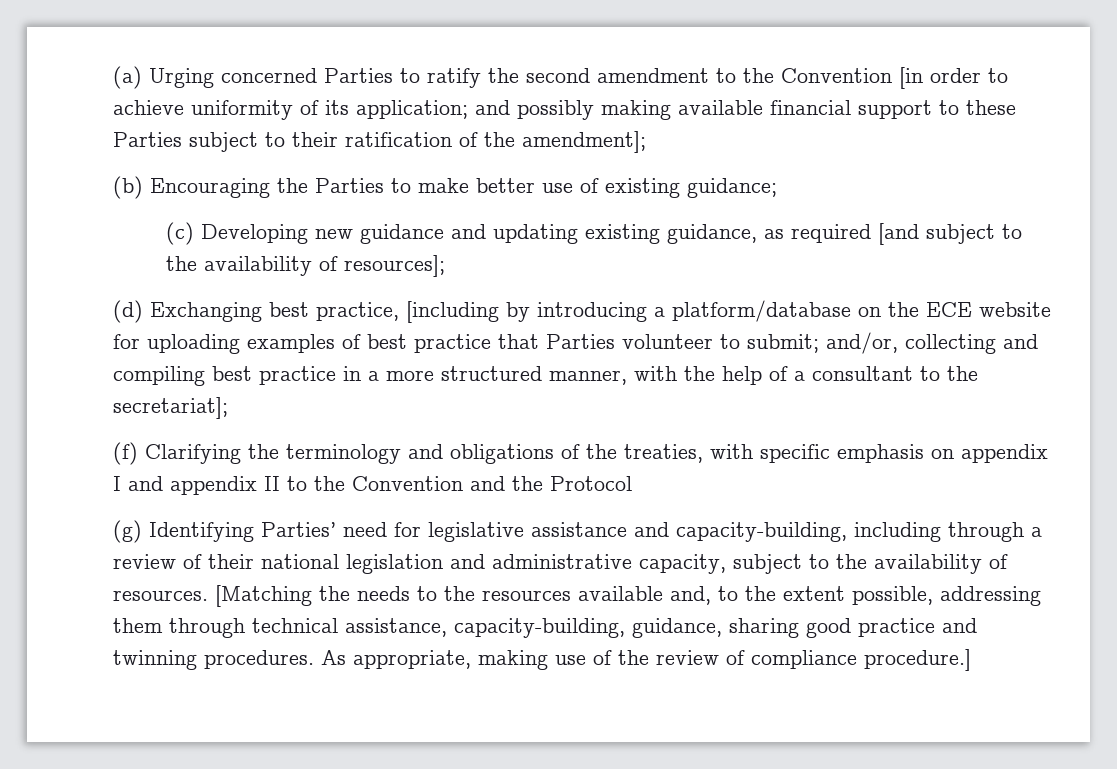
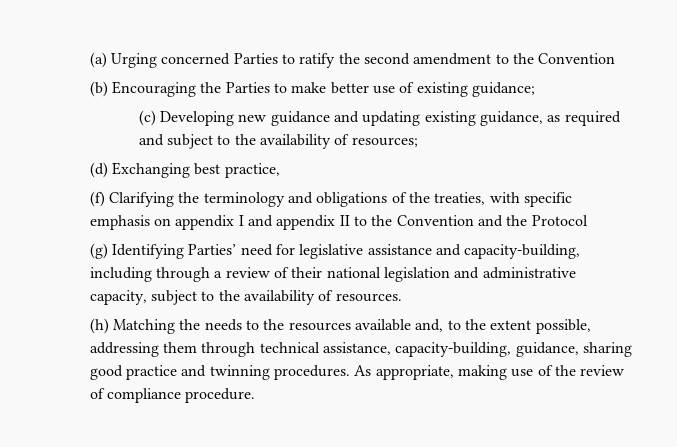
[898,67,1008,89] [112,100,1016,120] [112,131,646,153] [in order to achieve uniformity of its application; and possibly making available financial support to these Parties subject to their ratification of the amendment]; -> (616, 58) none
[877,223,1022,245] [165,255,445,277] [and subject to the availability of resources]; -> [138,134,418,149] and subject to the availability of resources;
[405,300,1051,323] [112,332,1038,354] [112,366,978,386] [112,397,228,419] [including by introducing a platform/database on the ECE website for uploading examples of best practice that Parties volunteer to submit; and/or, collecting and compiling best practice in a more structured manner, with the help of a consultant to the secretariat]; -> (280, 170) none
[214,585,312,607] [Matching -> [89,318,176,334] // (h) Matching
[863,649,971,671] procedure.] -> [185,388,256,403] procedure.

